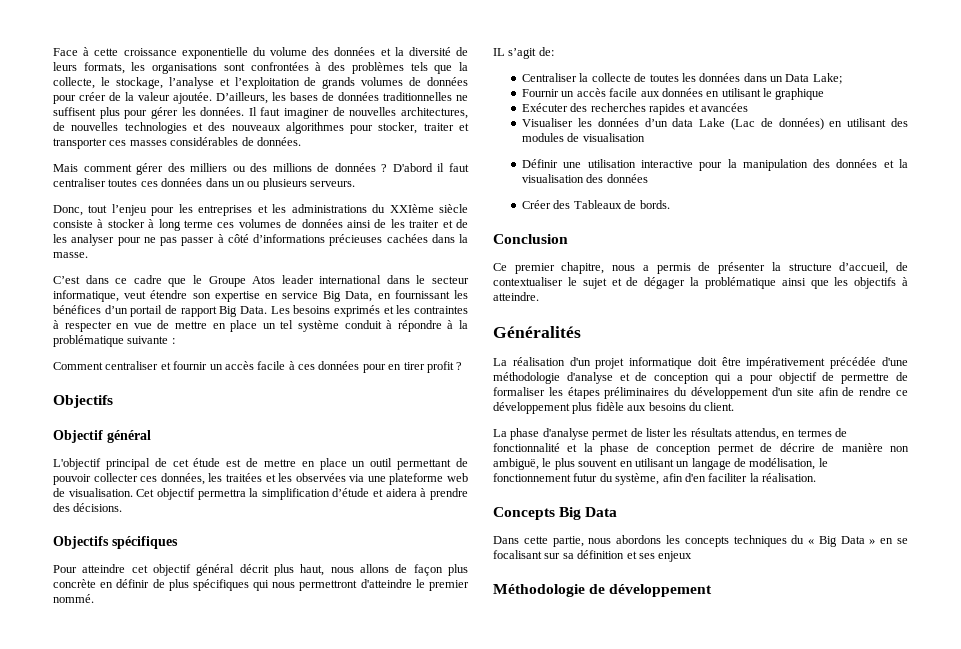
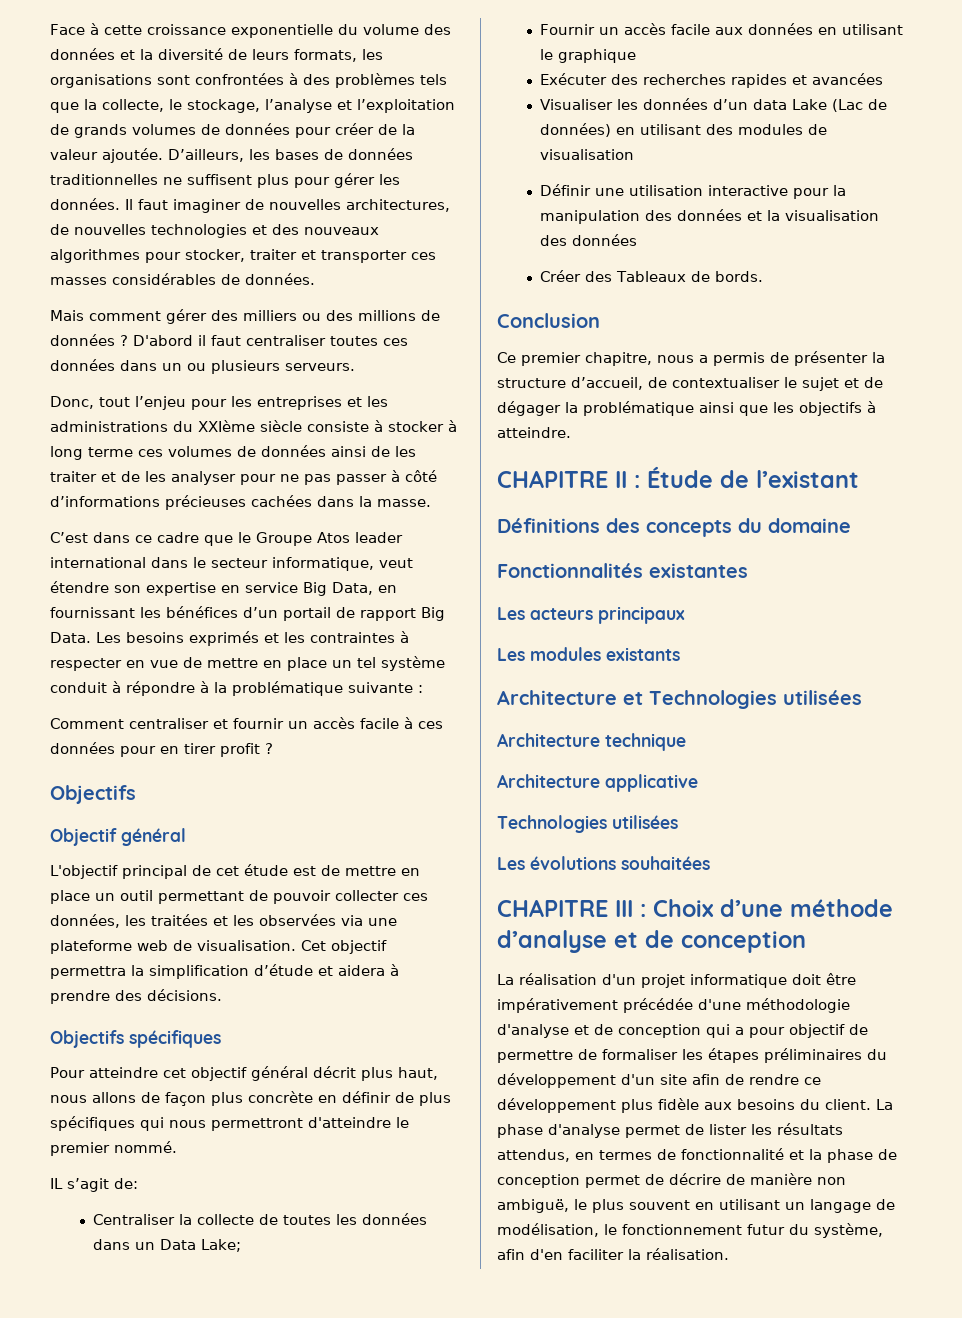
[493,326,581,338] Généralités -> [497,466,859,488] [497,518,851,537] [497,563,748,578] [497,606,685,624] [497,647,680,661] [497,690,862,709] [497,733,686,751] [497,774,698,792] [497,815,678,833] [497,856,710,870] [497,899,893,917] [497,930,806,953] CHAPITRE II : Étude de l’existant // Définitions des concepts du domaine // Fonctionnalités existantes // Les acteurs principaux // Les modules existants // Architecture et Technologies utilisées // Architecture technique // Architecture applicative // Technologies utilisées // Les évolutions souhaitées // CHAPITRE III : Choix d’une méthode d’analyse et de conception
(735, 406) // -> (871, 1104) none
[493,507,618,520] [493,535,908,547] [493,550,693,562] [493,584,713,597] // Concepts Big Data // Dans cette partie, nous abordons les concepts techniques du « Big Data » en se focalisant sur sa définition et ses enjeux // Méthodologie de développement -> (729, 1254) none

